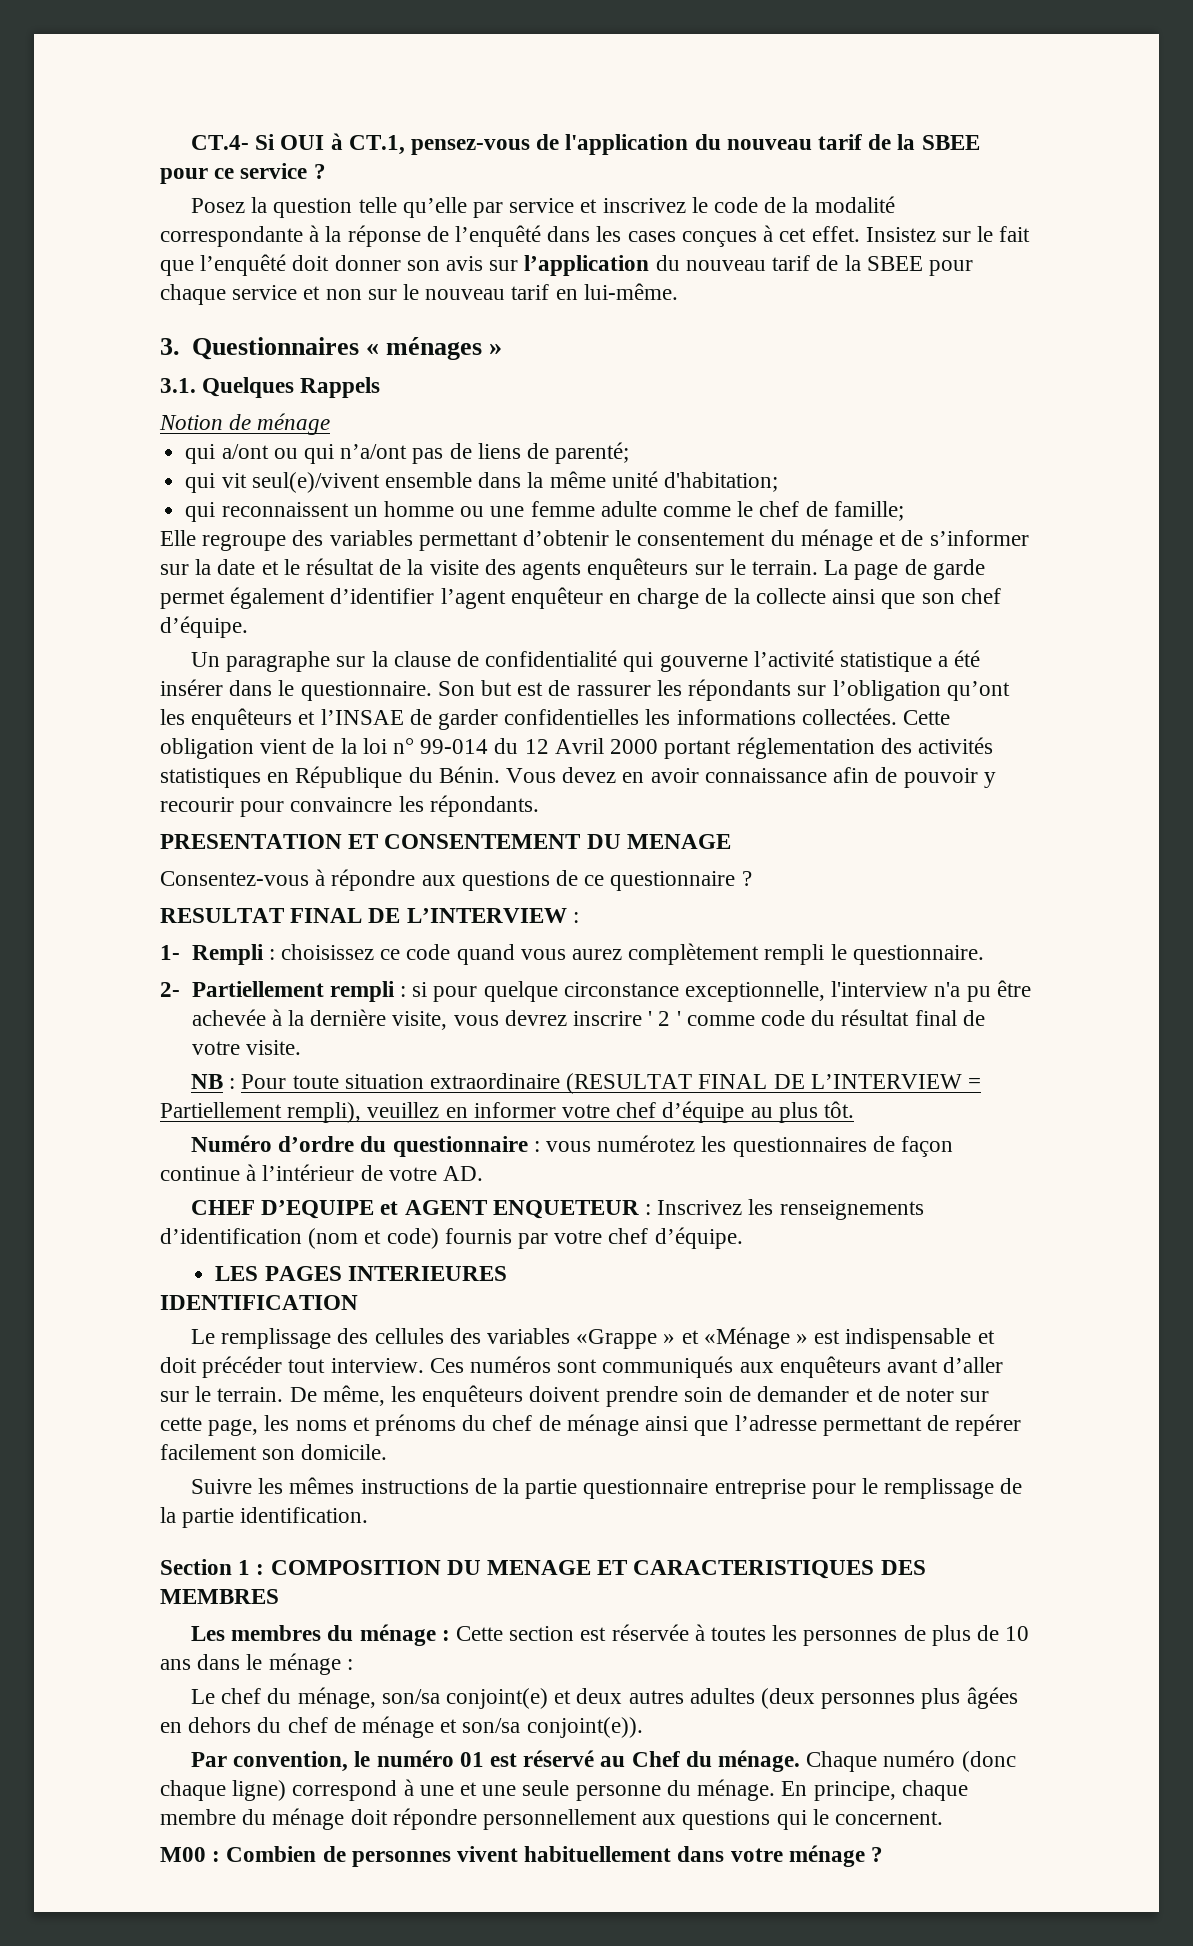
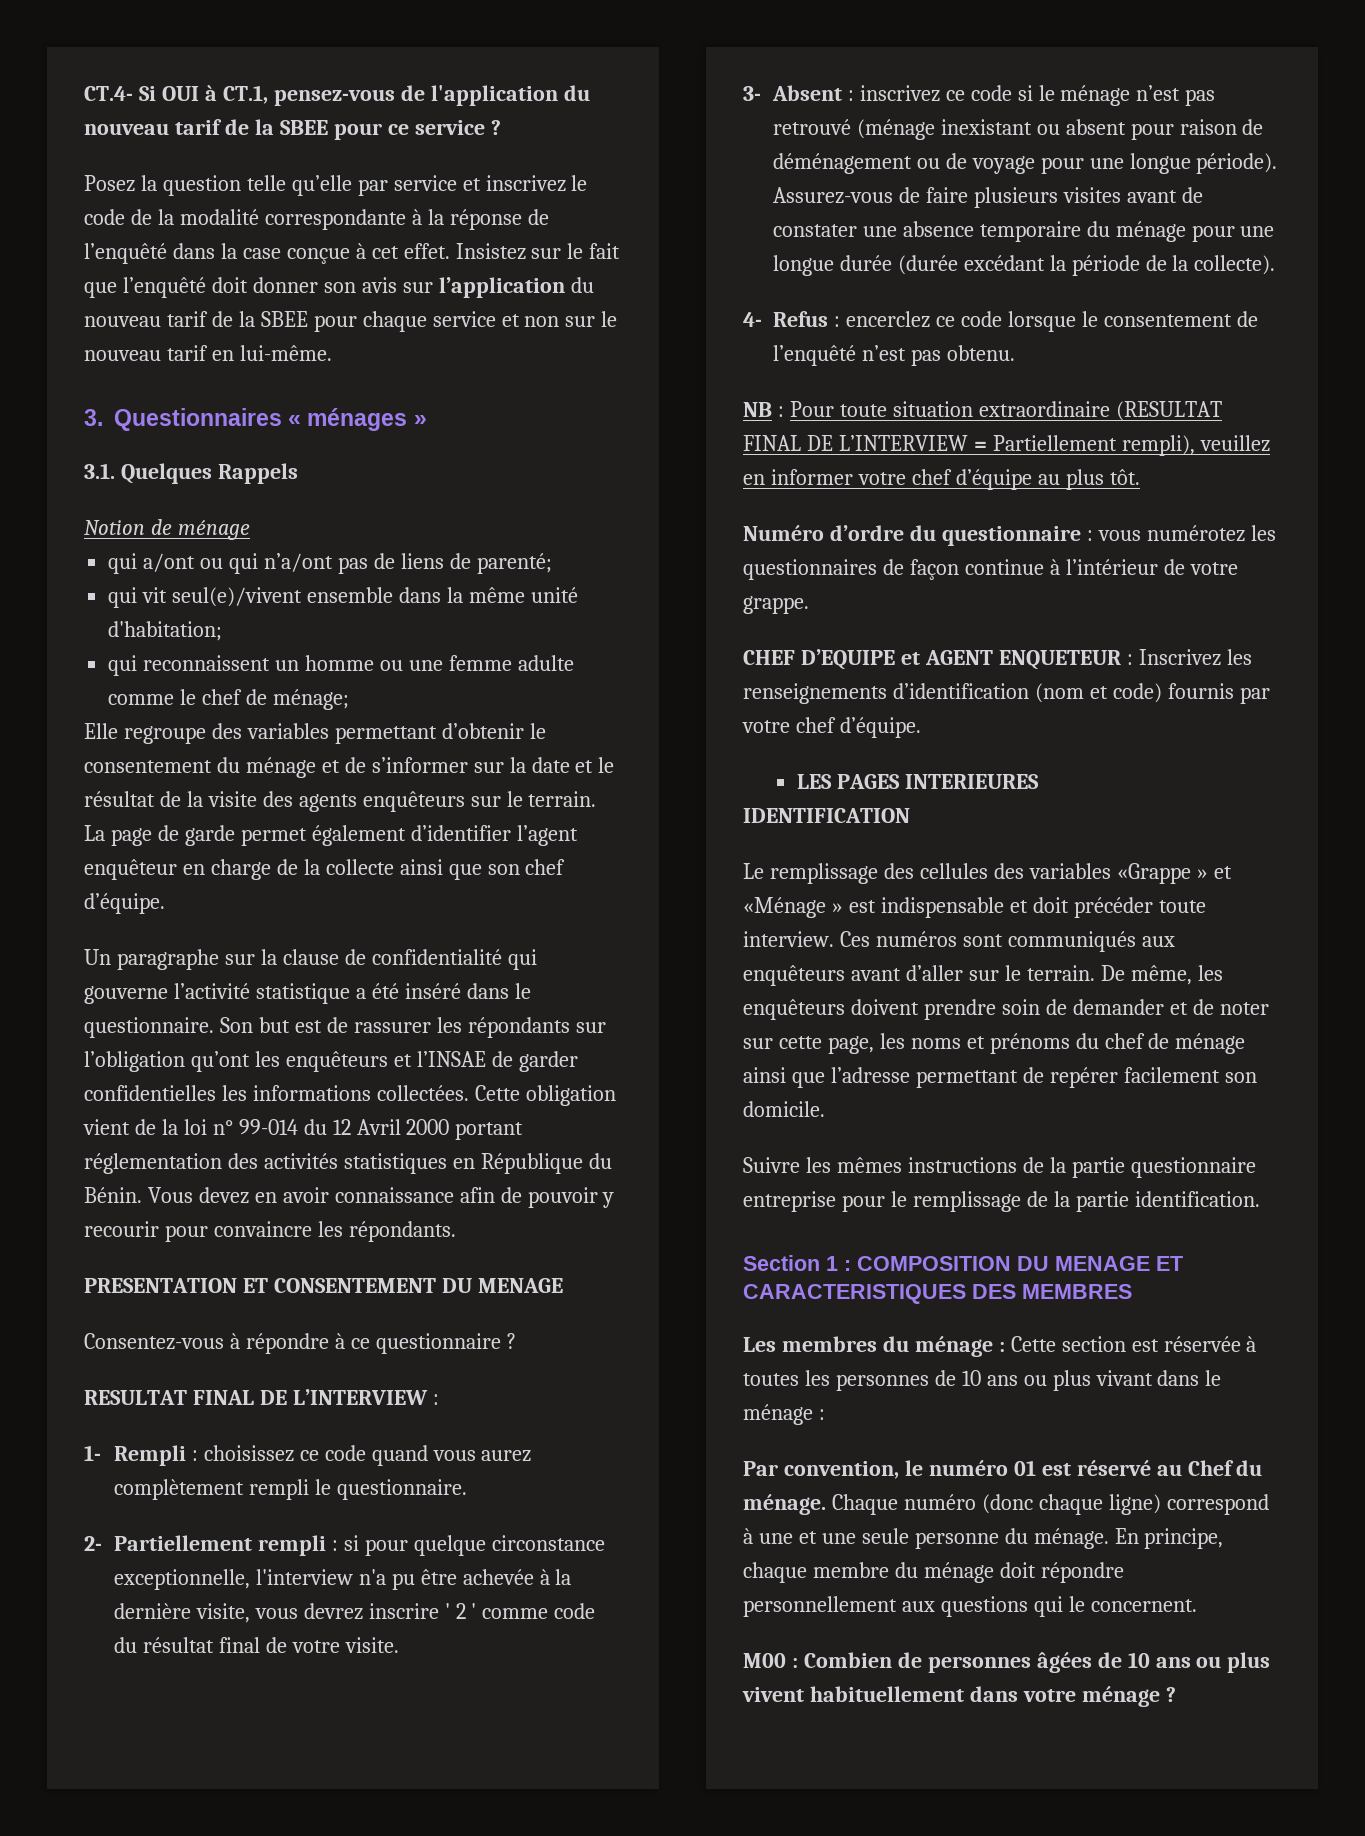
[596,226,757,247] les cases conçues -> [220,243,350,264] la case conçue
[833,501,904,521] famille; -> [272,689,349,710] ménage;
[160,679,223,696] insérer -> [404,983,461,999] inséré
[421,870,579,891] aux questions de -> [334,1333,345,1349] à
(301, 1047) none -> [743,85,1216,106] [772,119,1264,140] [772,153,1278,174] [772,187,1203,208] [772,221,1275,242] [772,255,1276,276] [743,311,1258,332] [773,345,1015,366] // 3- Absent : inscrivez ce code si le ménage n’est pas retrouvé (ménage inexistant ou absent pour raison de déménagement ou de voyage pour une longue période). Assurez-vous de faire plusieurs visites avant de constater une absence temporaire du ménage pour une longue durée (durée excédant la période de la collecte). // 4- Refus : encerclez ce code lorsque le consentement de l’enquêté n’est pas obtenu.
[443,1166,484,1181] AD. -> [743,596,809,614] grappe.
[288,1359,326,1373] tout -> [1158,900,1206,913] toute
[931,1625,1030,1646] [160,1659,191,1670] plus de 10 ans -> [961,1370,1153,1391] 10 ans ou plus vivant
[190,1687,1018,1709] [160,1716,643,1738] // Le chef du ménage, son/sa conjoint(e) et deux autres adultes (deux personnes plus âgées en dehors du chef de ménage et son/sa conjoint(e)). -> (825, 1414) none
(451, 1859) none -> [1036,1652,1271,1673] âgées de 10 ans ou plus

